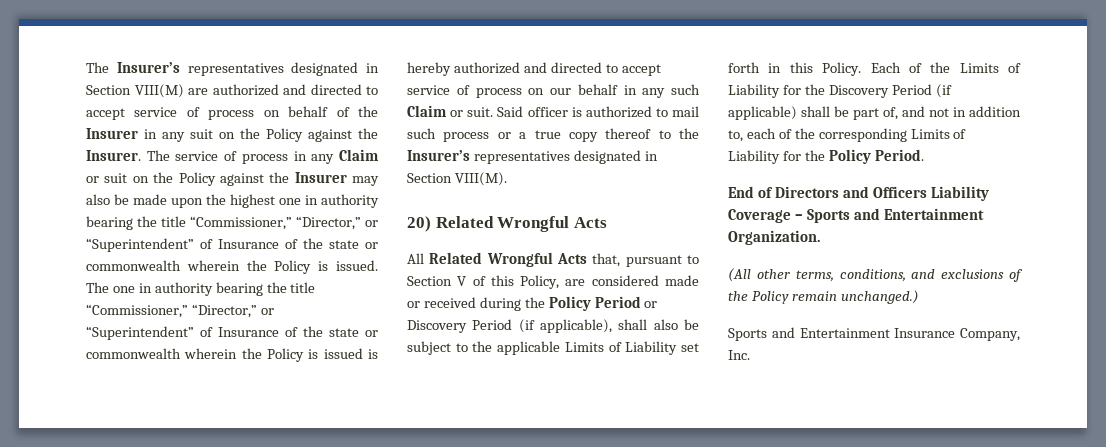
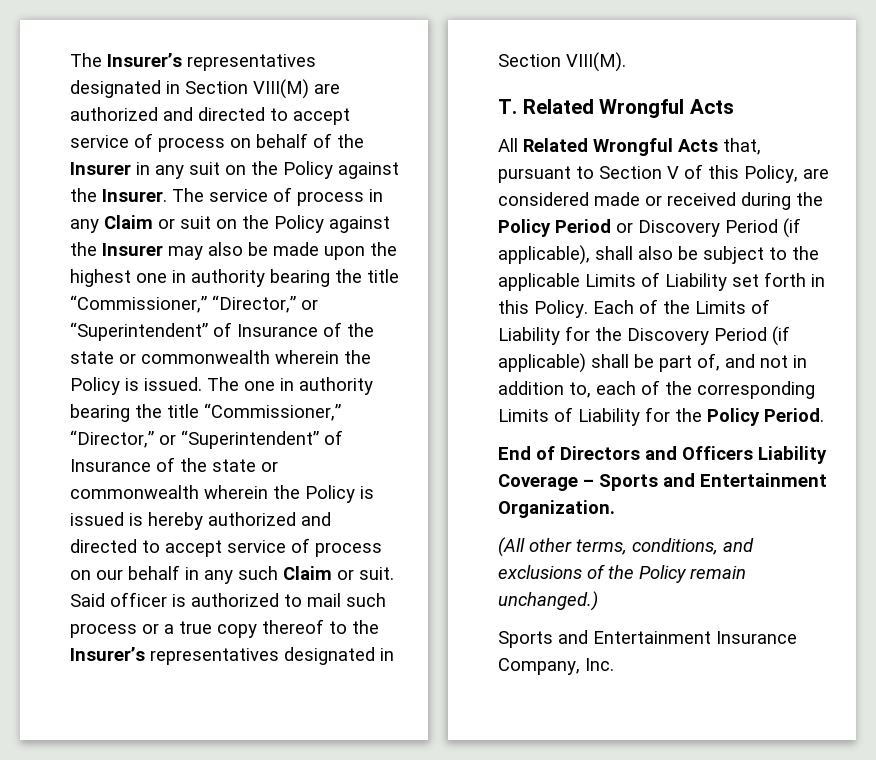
[407,216,431,232] 20) -> [498,99,517,114] T.

